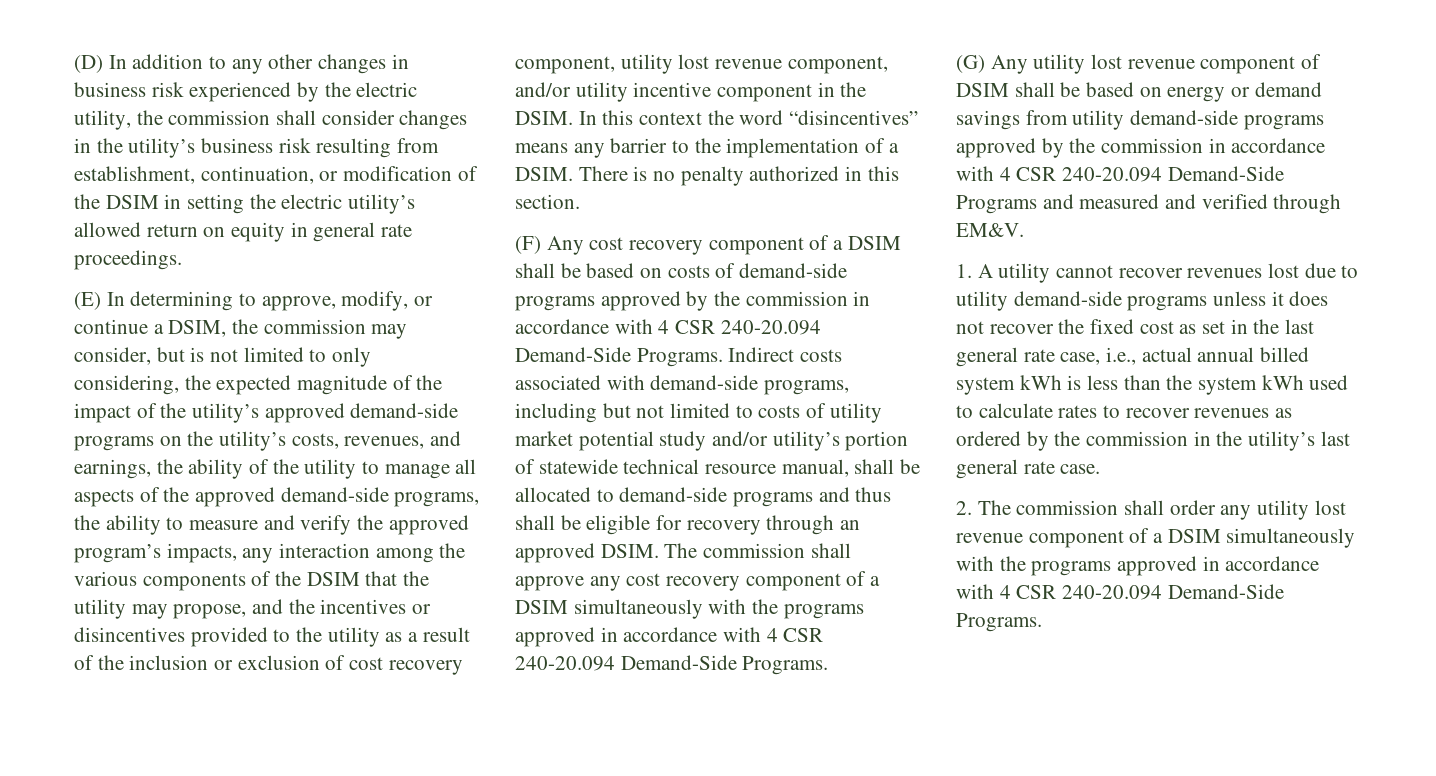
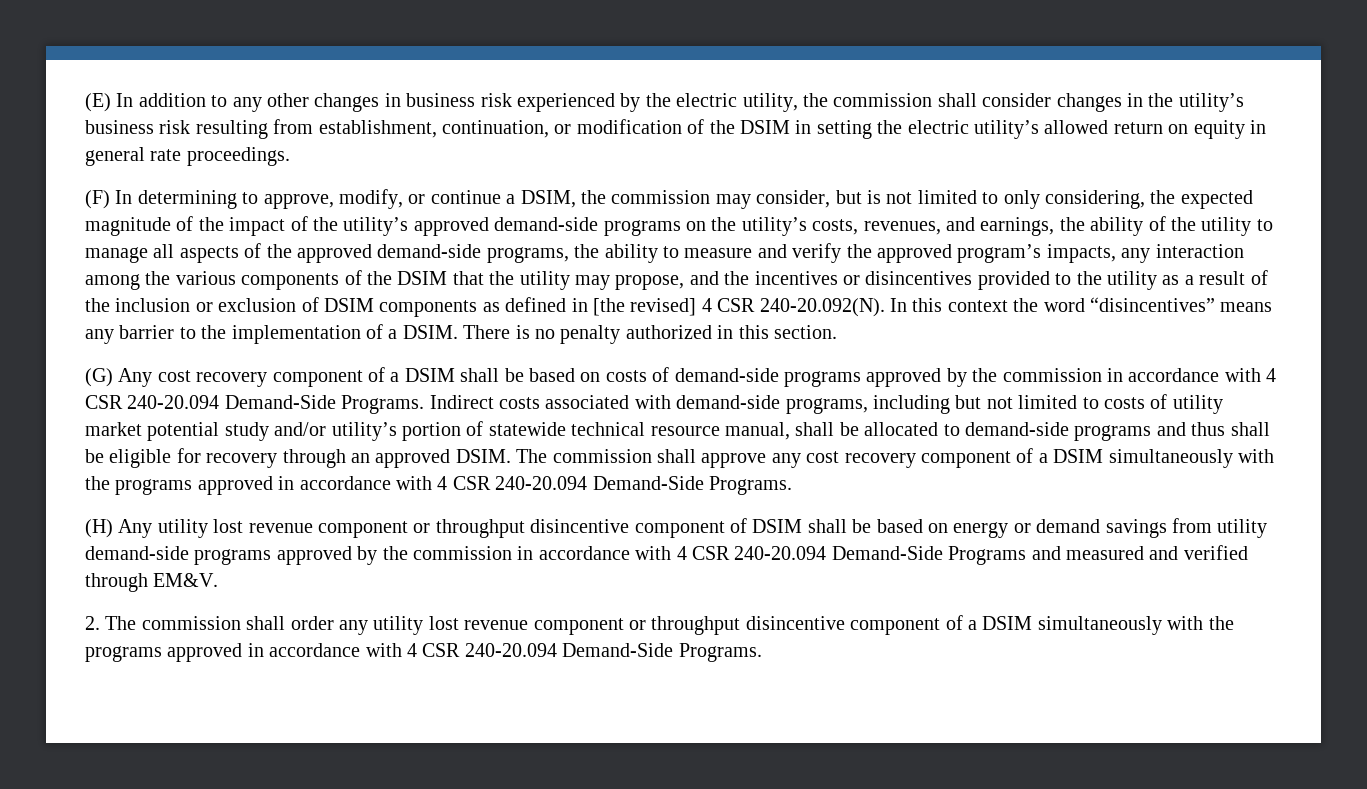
[74,55,103,73] (D) -> [85,93,111,112] (E)
[74,292,101,310] (E) -> [85,190,110,209] (F)
[349,657,463,675] [515,54,888,74] [515,82,867,102] [515,111,573,125] cost recovery component, utility lost revenue component, and/or utility incentive component in the DSIM. -> [324,297,885,317] DSIM components as defined in [the revised] 4 CSR 240-20.092(N).
[515,236,541,254] (F) -> [85,368,113,387] (G)
[956,55,985,73] (G) -> [85,519,113,538] (H)
(1296, 65) none -> [413,519,725,538] or throughput disincentive component
[956,263,1359,283] [956,291,1329,311] [956,319,1315,334] [956,347,1310,367] [956,375,1349,395] [956,403,1293,418] [956,431,1350,451] [956,459,1101,479] // 1. A utility cannot recover revenues lost due to utility demand-side programs unless it does not recover the fixed cost as set in the last general rate case, i.e., actual annual billed system kWh is less than the system kWh used to calculate rates to recover revenues as ordered by the commission in the utility’s last general rate case. -> (219, 580) none
(1124, 539) none -> [628,616,941,635] or throughput disincentive component

